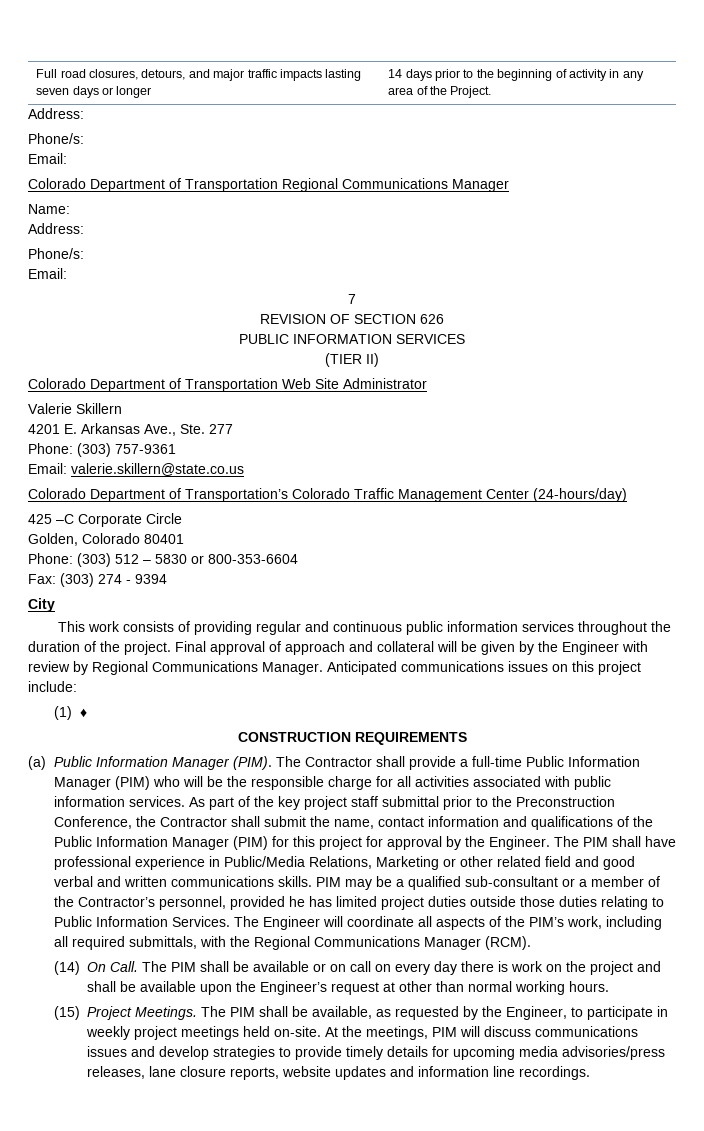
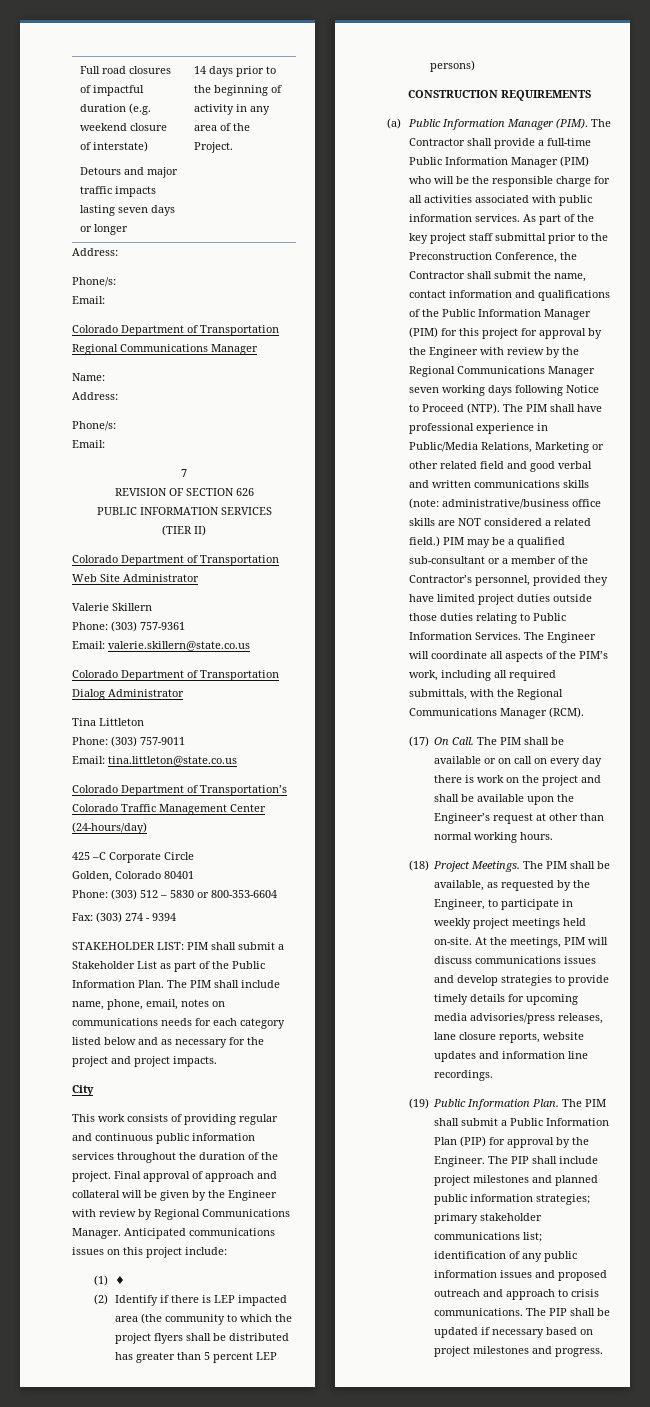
[89,69,186,80] closures, detours, -> [129,66,172,74] [80,85,145,96] [80,103,152,115] [80,123,168,131] [80,141,149,152] [80,167,122,175] closures of impactful duration (e.g. weekend closure of interstate) // Detours
[28,423,233,436] // 4201 E. Arkansas Ave., Ste. 277 -> (152, 607) none
(244, 469) none -> [72,670,279,681] [72,689,184,700] [72,718,144,726] [72,736,185,747] [72,756,237,766] // Colorado Department of Transportation Dialog Administrator // Tina Littleton // Phone: (303) 757-9011 // Email: tina.littleton@state.co.us
(167, 579) none -> [72,942,284,950] [72,961,265,972] [72,980,280,988] [72,999,225,1010] [72,1018,285,1029] [72,1037,264,1048] [72,1056,217,1067] // STAKEHOLDER LIST: PIM shall submit a Stakeholder List as part of the Public Information Plan. The PIM shall include name, phone, email, notes on communications needs for each category listed below and as necessary for the project and project impacts.
(87, 713) none -> [93,1294,288,1306] [115,1313,293,1325] [115,1333,290,1344] [115,1352,278,1363] [430,60,476,72] // (2) Identify if there is LEP impacted area (the community to which the project flyers shall be distributed has greater than 5 percent LEP persons)
[488,836,550,850] Engineer. -> [428,347,579,358] [408,366,595,377] [408,385,599,396] [408,403,500,414] Engineer with review by the Regional Communications Manager seven working days following Notice to Proceed (NTP).
[277,876,312,887] skills. -> [562,480,589,488] [408,498,601,509] [408,518,591,526] [408,536,440,547] skills (note: administrative/business office skills are NOT considered a related field.)
[288,896,332,907] he has -> [583,575,608,586] [408,594,434,602] they have
[53,961,80,975] (14) -> [408,736,429,747] (17)
[53,1006,80,1020] (15) -> [408,860,429,871] (18)
(590, 1073) none -> [408,1098,607,1110] [434,1118,610,1126] [434,1136,590,1148] [434,1156,599,1167] [434,1175,599,1186] [434,1194,591,1205] [434,1213,543,1224] [434,1232,543,1242] [434,1251,578,1262] [434,1270,608,1281] [434,1289,600,1300] [434,1308,611,1316] [434,1327,594,1338] [434,1346,604,1357] // (19) Public Information Plan. The PIM shall submit a Public Information Plan (PIP) for approval by the Engineer. The PIP shall include project milestones and planned public information strategies; primary stakeholder communications list; identification of any public information issues and proposed outreach and approach to crisis communications. The PIP shall be updated if necessary based on project milestones and progress.

